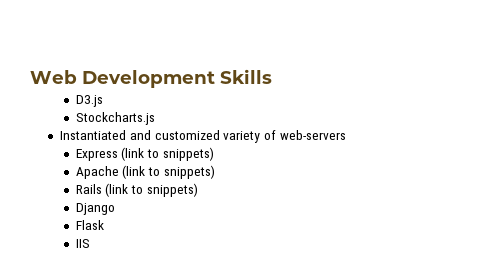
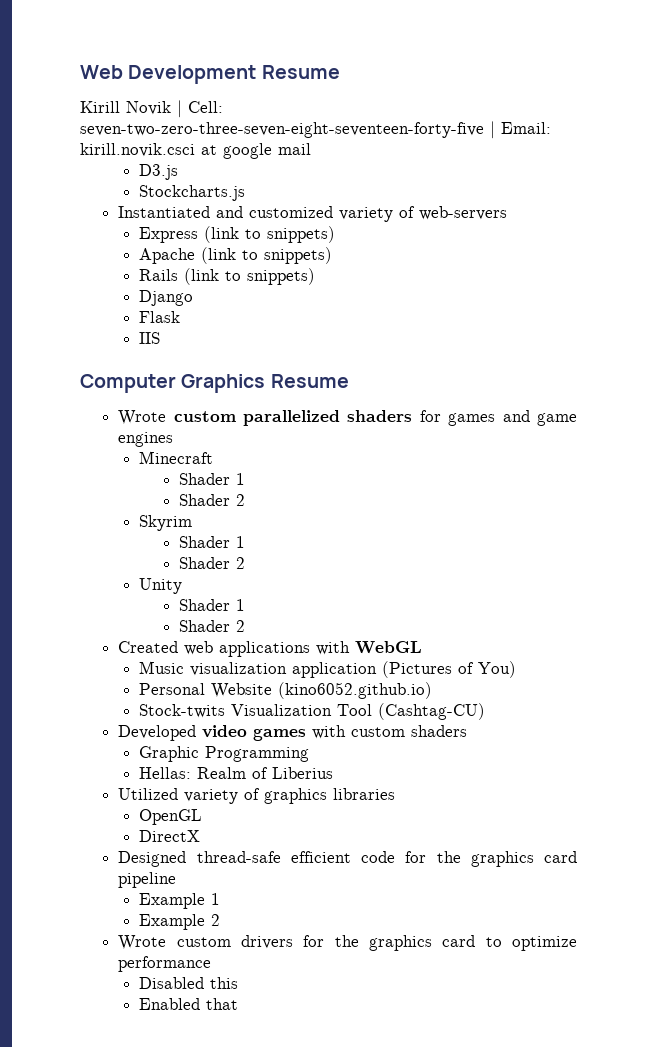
[220,69,272,84] Skills -> [261,65,340,79] [80,100,223,118] [80,121,551,139] [80,143,311,159] Resume // Kirill Novik | Cell: seven-two-zero-three-seven-eight-seventeen-forty-five | Email: kirill.novik.csci at google mail
(90, 243) none -> [80,374,349,393] [118,410,578,426] [118,432,174,447] [138,451,213,464] [178,473,245,485] [178,494,245,506] [138,515,192,531] [178,536,245,548] [178,557,245,569] [138,578,182,594] [178,599,245,611] [178,620,245,632] [118,641,423,657] [138,661,516,678] [138,682,432,699] [138,703,485,720] [118,725,468,741] [138,746,309,762] [138,767,333,779] [118,788,396,804] [138,809,202,825] [138,830,200,842] [118,851,577,867] [118,872,177,888] [138,893,220,909] [138,914,220,930] [118,935,577,951] [118,956,212,972] [138,977,238,989] [138,998,238,1010] // Computer Graphics Resume // Wrote custom parallelized shaders for games and game engines // Minecraft // Shader 1 // Shader 2 // Skyrim // Shader 1 // Shader 2 // Unity // Shader 1 // Shader 2 // Created web applications with WebGL // Music visualization application (Pictures of You) // Personal Website (kino6052.github.io) // Stock-twits Visualization Tool (Cashtag-CU) // Developed video games with custom shaders // Graphic Programming // Hellas: Realm of Liberius // Utilized variety of graphics libraries // OpenGL // DirectX // Designed thread-safe efficient code for the graphics card pipeline // Example 1 // Example 2 // Wrote custom drivers for the graphics card to optimize performance // Disabled this // Enabled that

